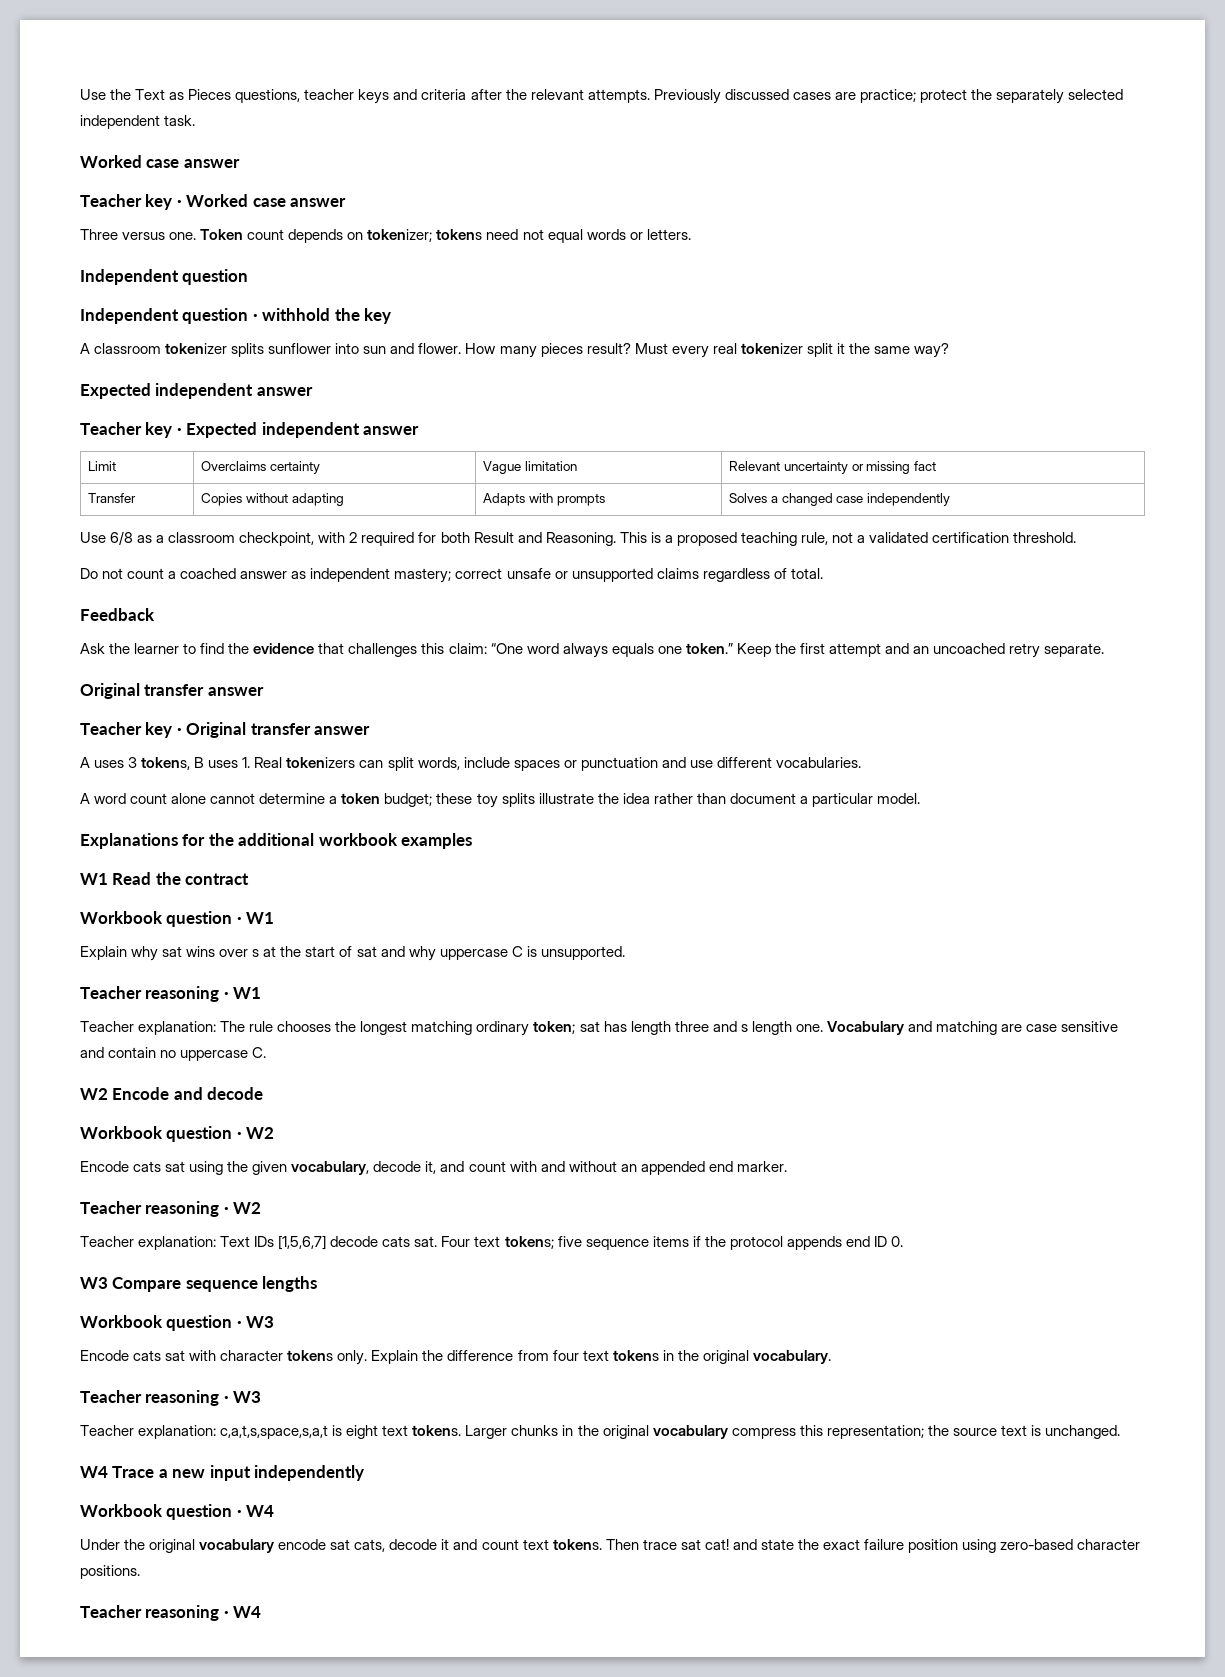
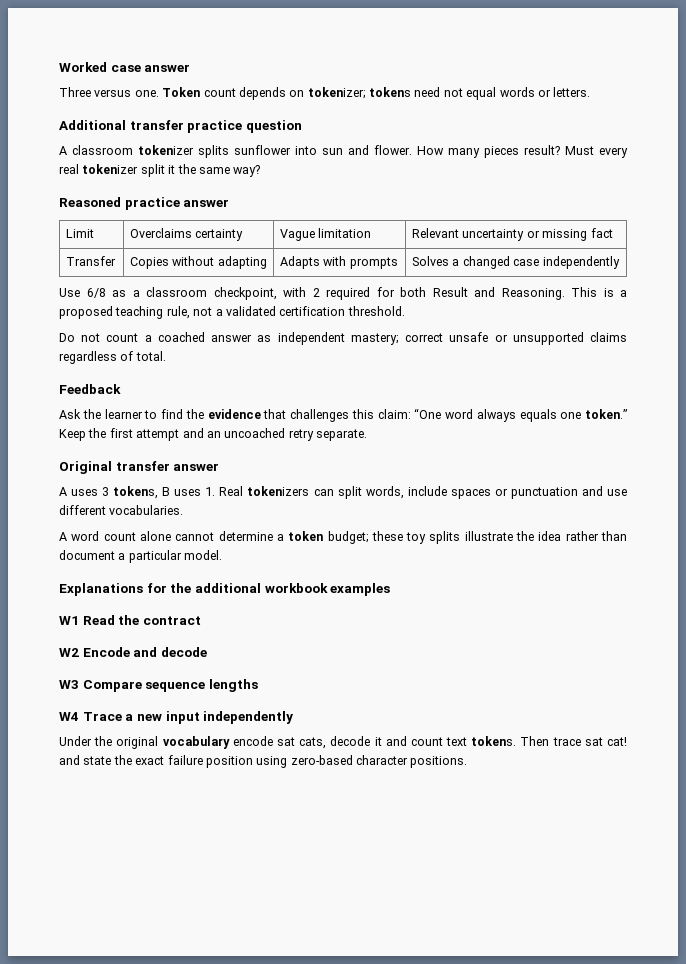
[80,89,1124,104] [80,115,196,129] [80,155,240,168] [80,194,182,210] Use the Text as Pieces questions, teacher keys and criteria after the relevant attempts. Previously discussed cases are practice; protect the separately selected independent task. // Worked case answer // Teacher key · -> (59, 67) none
[80,269,249,285] [80,308,392,324] Independent question // Independent question · withhold the key -> [59,120,302,133] Additional transfer practice question
[80,383,313,399] [80,422,360,438] Expected independent answer // Teacher key · Expected independent -> [59,197,180,210] Reasoned practice
[80,722,371,738] // Teacher key · Original transfer answer -> (220, 467) none
[80,911,275,927] [80,946,625,961] [80,986,262,1002] [80,1021,1119,1036] [80,1047,267,1061] [80,1087,264,1100] [80,1126,275,1142] [80,1161,787,1175] [80,1201,262,1217] [80,1235,903,1250] [80,1276,318,1292] [80,1315,275,1331] [80,1350,831,1365] [80,1390,262,1406] [80,1425,1120,1439] Workbook question · W1 // Explain why sat wins over s at the start of sat and why uppercase C is unsupported. // Teacher reasoning · W1 // Teacher explanation: The rule chooses the longest matching ordinary token; sat has length three and s length one. Vocabulary and matching are case sensitive and contain no uppercase C. // W2 Encode and decode // Workbook question · W2 // Encode cats sat using the given vocabulary, decode it, and count with and without an appended end marker. // Teacher reasoning · W2 // Teacher explanation: Text IDs [1,5,6,7] decode cats sat. Four text tokens; five sequence items if the protocol appends end ID 0. // W3 Compare sequence lengths // Workbook question · W3 // Encode cats sat with character tokens only. Explain the difference from four text tokens in the original vocabulary. // Teacher reasoning · W3 // Teacher explanation: c,a,t,s,space,s,a,t is eight text tokens. Larger chunks in the original vocabulary compress this representation; the source text is unchanged. -> [59,647,207,657] [59,679,258,692] W2 Encode and decode // W3 Compare sequence lengths
[80,1504,275,1520] // Workbook question · W4 -> (294, 717) none
[80,1605,262,1621] // Teacher reasoning · W4 -> (468, 762) none

